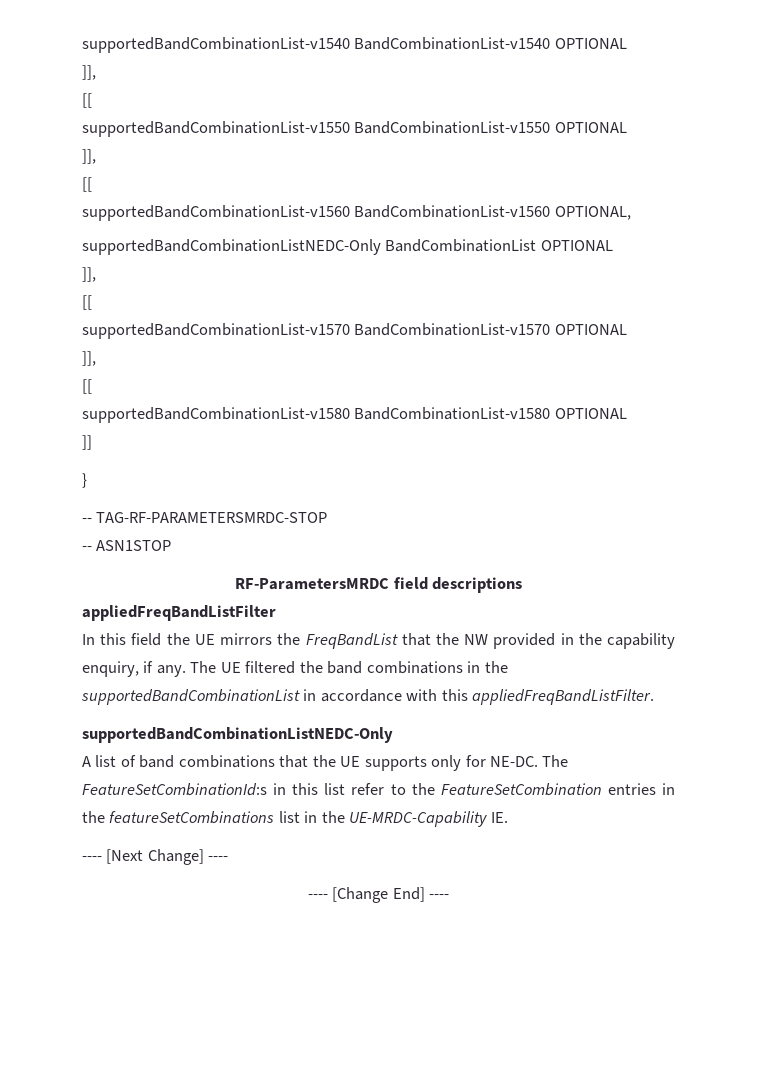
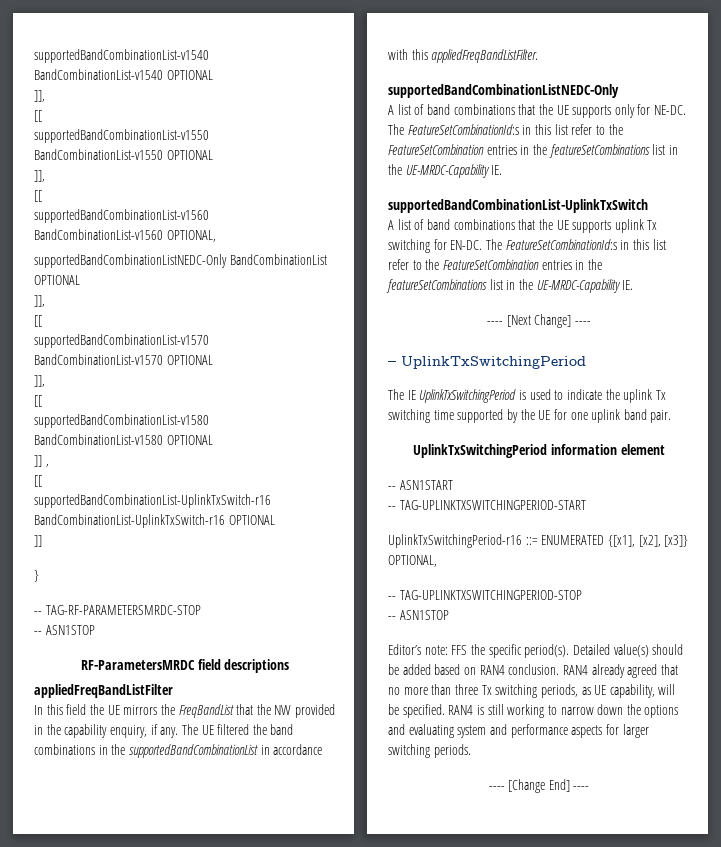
(627, 413) none -> [34,455,49,467] [34,475,42,487] [34,494,271,508] [34,514,275,528] // ]] , // [[ // supportedBandCombinationList-UplinkTxSwitch-r16 BandCombinationList-UplinkTxSwitch-r16 OPTIONAL
[82,849,229,865] ---- [Next Change] ---- -> [388,199,648,213] [388,219,658,233] [388,239,666,253] [388,259,602,270] [386,279,634,293] [487,314,591,328] [388,356,586,369] [388,389,666,403] [388,409,672,423] [413,444,665,458] [388,480,453,490] [388,500,586,510] [388,534,689,548] [388,555,437,567] [388,590,582,600] [388,610,449,620] [388,644,684,658] [388,664,678,678] [388,684,676,698] [388,704,679,718] [388,724,649,738] [388,744,471,758] supportedBandCombinationList-UplinkTxSwitch // A list of band combinations that the UE supports uplink Tx switching for EN-DC. The FeatureSetCombinationId:s in this list refer to the FeatureSetCombination entries in the featureSetCombinations list in the UE-MRDC-Capability IE. // ---- [Next Change] ---- // – UplinkTxSwitchingPeriod // The IE UplinkTxSwitchingPeriod is used to indicate the uplink Tx switching time supported by the UE for one uplink band pair. // UplinkTxSwitchingPeriod information element // -- ASN1START // -- TAG-UPLINKTXSWITCHINGPERIOD-START // UplinkTxSwitchingPeriod-r16 ::= ENUMERATED {[x1], [x2], [x3]} OPTIONAL, // -- TAG-UPLINKTXSWITCHINGPERIOD-STOP // -- ASN1STOP // Editor’s note: FFS the specific period(s). Detailed value(s) should be added based on RAN4 conclusion. RAN4 already agreed that no more than three Tx switching periods, as UE capability, will be specified. RAN4 is still working to narrow down the options and evaluating system and performance aspects for larger switching periods.

